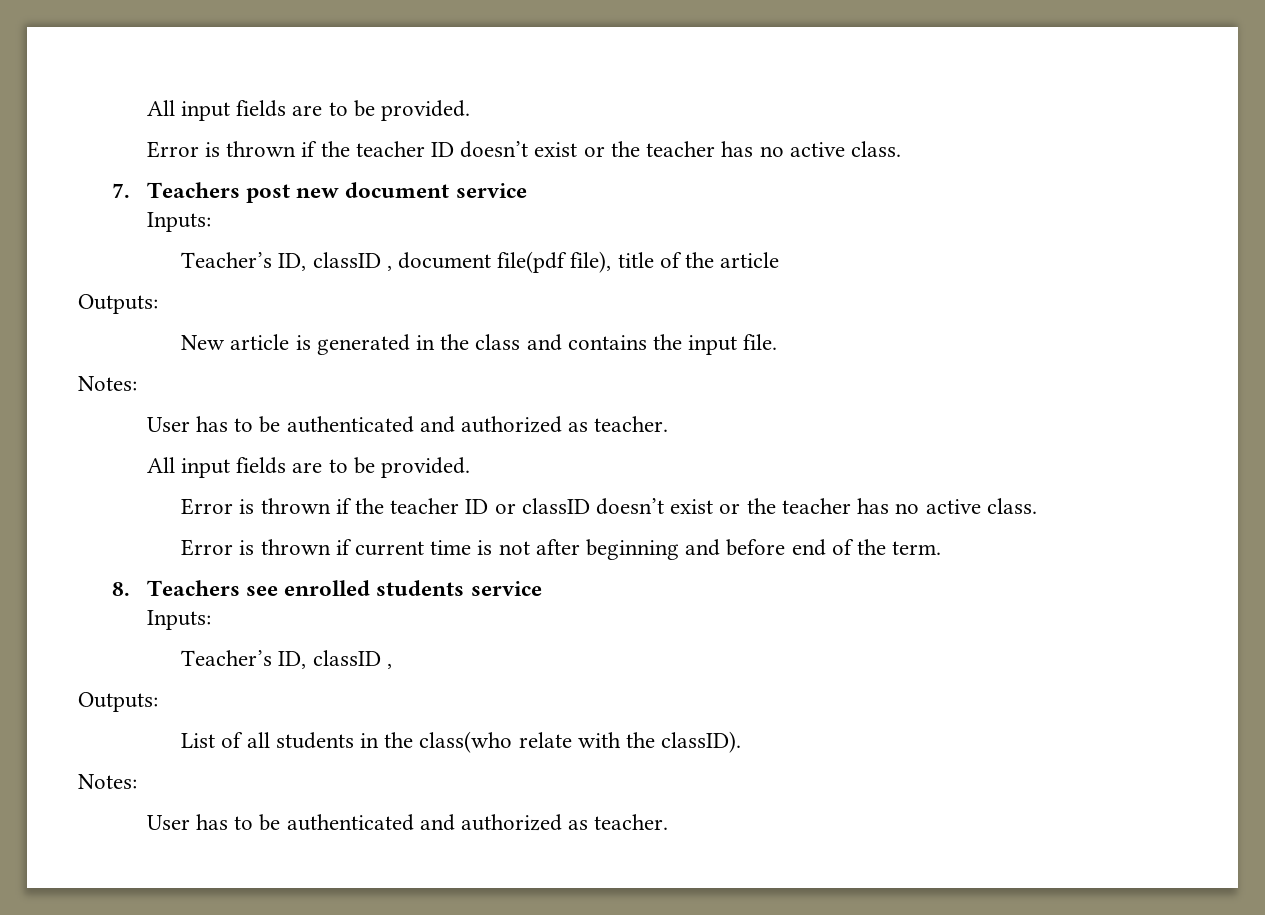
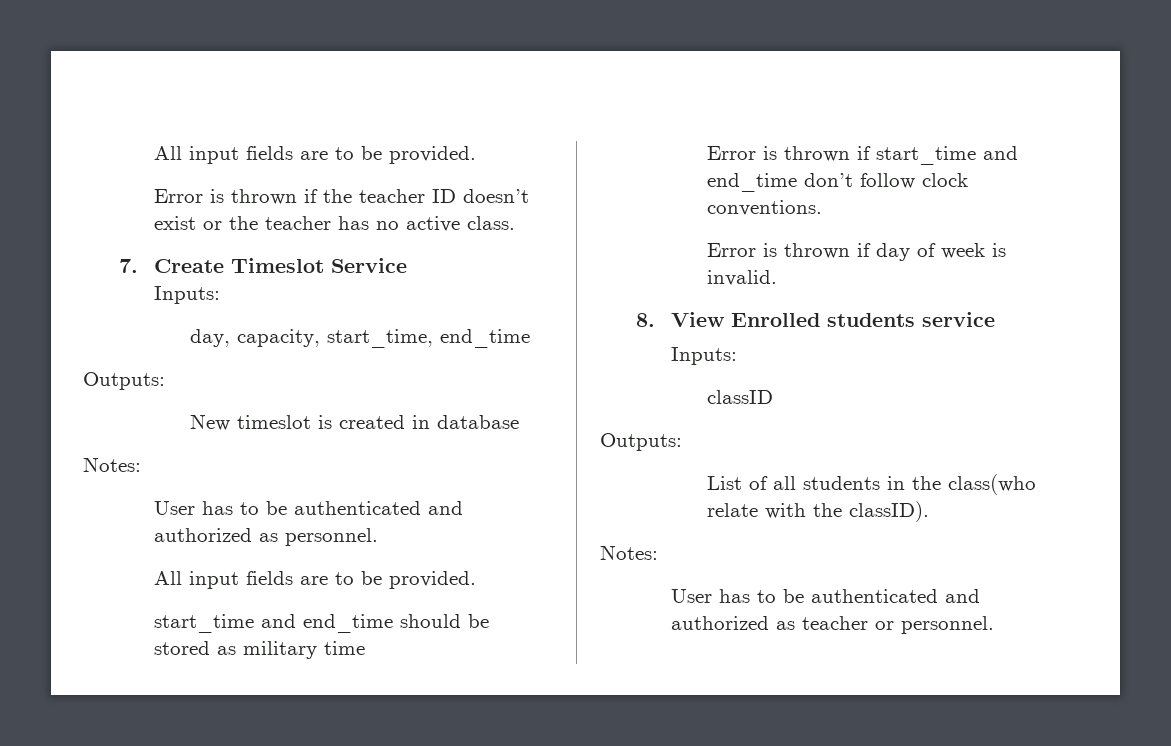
[146,182,527,203] [146,212,211,232] [181,251,780,273] [78,294,158,314] [181,334,778,355] [78,376,137,391] [146,416,669,433] [146,457,471,478] [181,498,1037,515] [181,539,942,560] [112,580,371,596] Teachers post new document service // Inputs: // Teacher’s ID, classID , document file(pdf file), title of the article // Outputs: // New article is generated in the class and contains the input file. // Notes: // User has to be authenticated and authorized as teacher. // All input fields are to be provided. // Error is thrown if the teacher ID or classID doesn’t exist or the teacher has no active class. // Error is thrown if current time is not after beginning and before end of the term. // 8. Teachers see enrolled -> [154,258,408,273] [154,286,221,304] [189,329,530,348] [83,372,165,390] [189,414,519,431] [83,457,141,472] [154,501,464,515] [154,528,379,546] [154,571,477,589] [154,614,490,633] [154,641,366,659] [706,146,1018,165] [706,173,968,192] [706,200,822,216] [706,243,1006,261] [706,270,777,286] [635,312,821,327] Create Timeslot Service // Inputs: // day, capacity, start_time, end_time // Outputs: // New timeslot is created in database // Notes: // User has to be authenticated and authorized as personnel. // All input fields are to be provided. // start_time and end_time should be stored as military time // Error is thrown if start_time and end_time don’t follow clock conventions. // Error is thrown if day of week is invalid. // 8. View Enrolled
[181,650,392,669] Teacher’s ID, classID , -> [706,390,773,404] classID
[594,814,669,830] teacher. -> [802,616,995,634] teacher or personnel.

